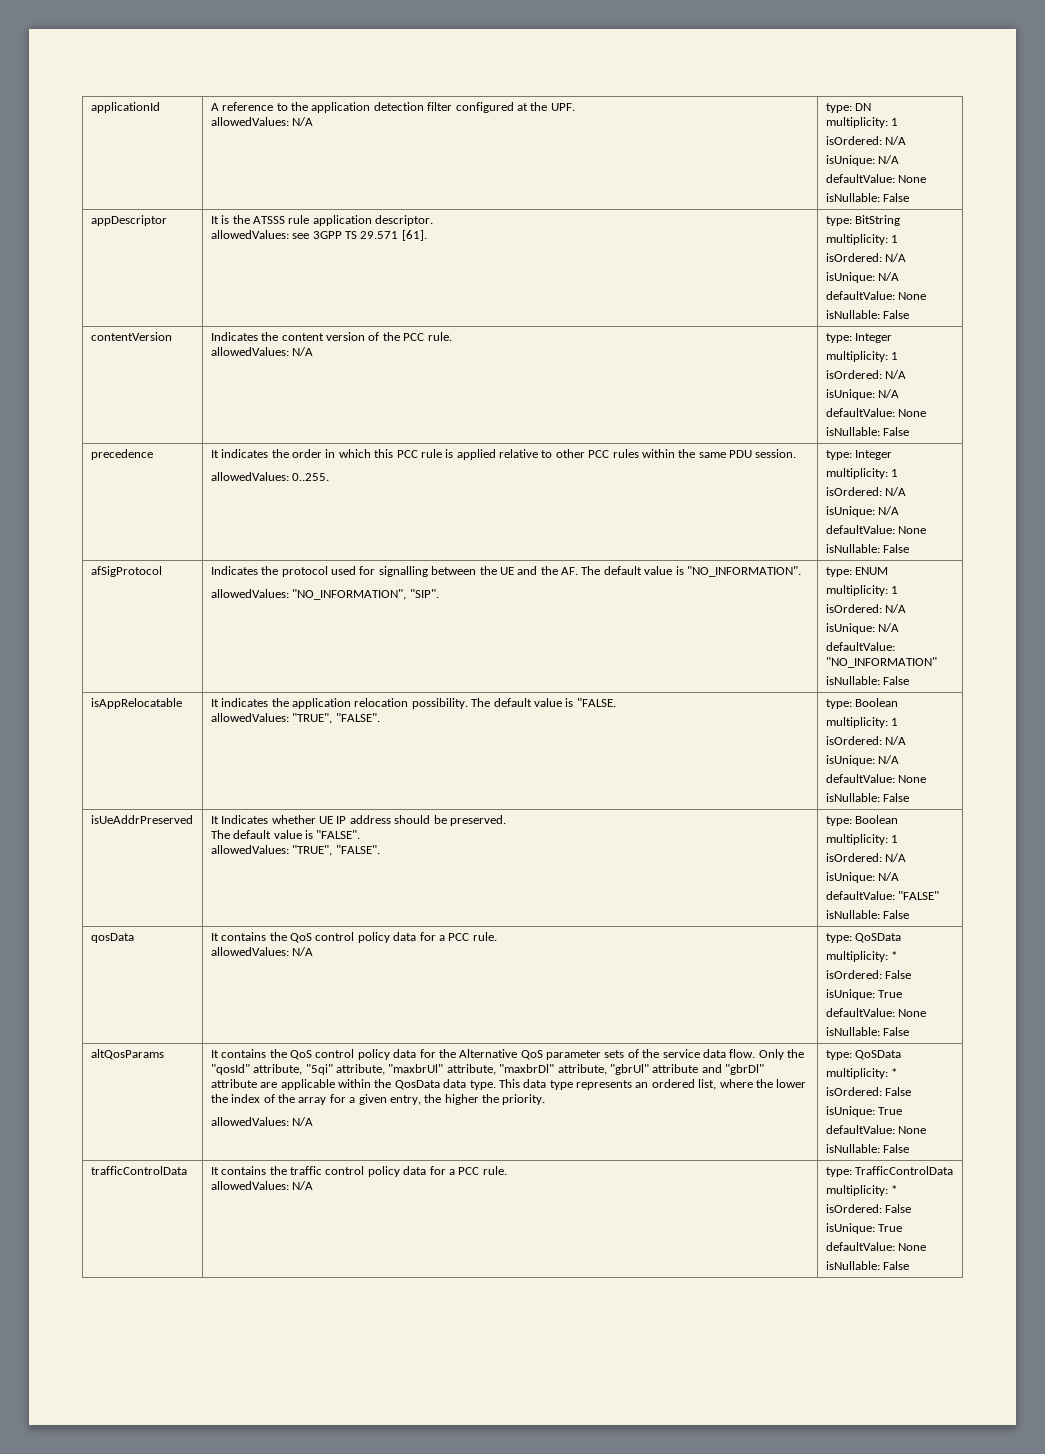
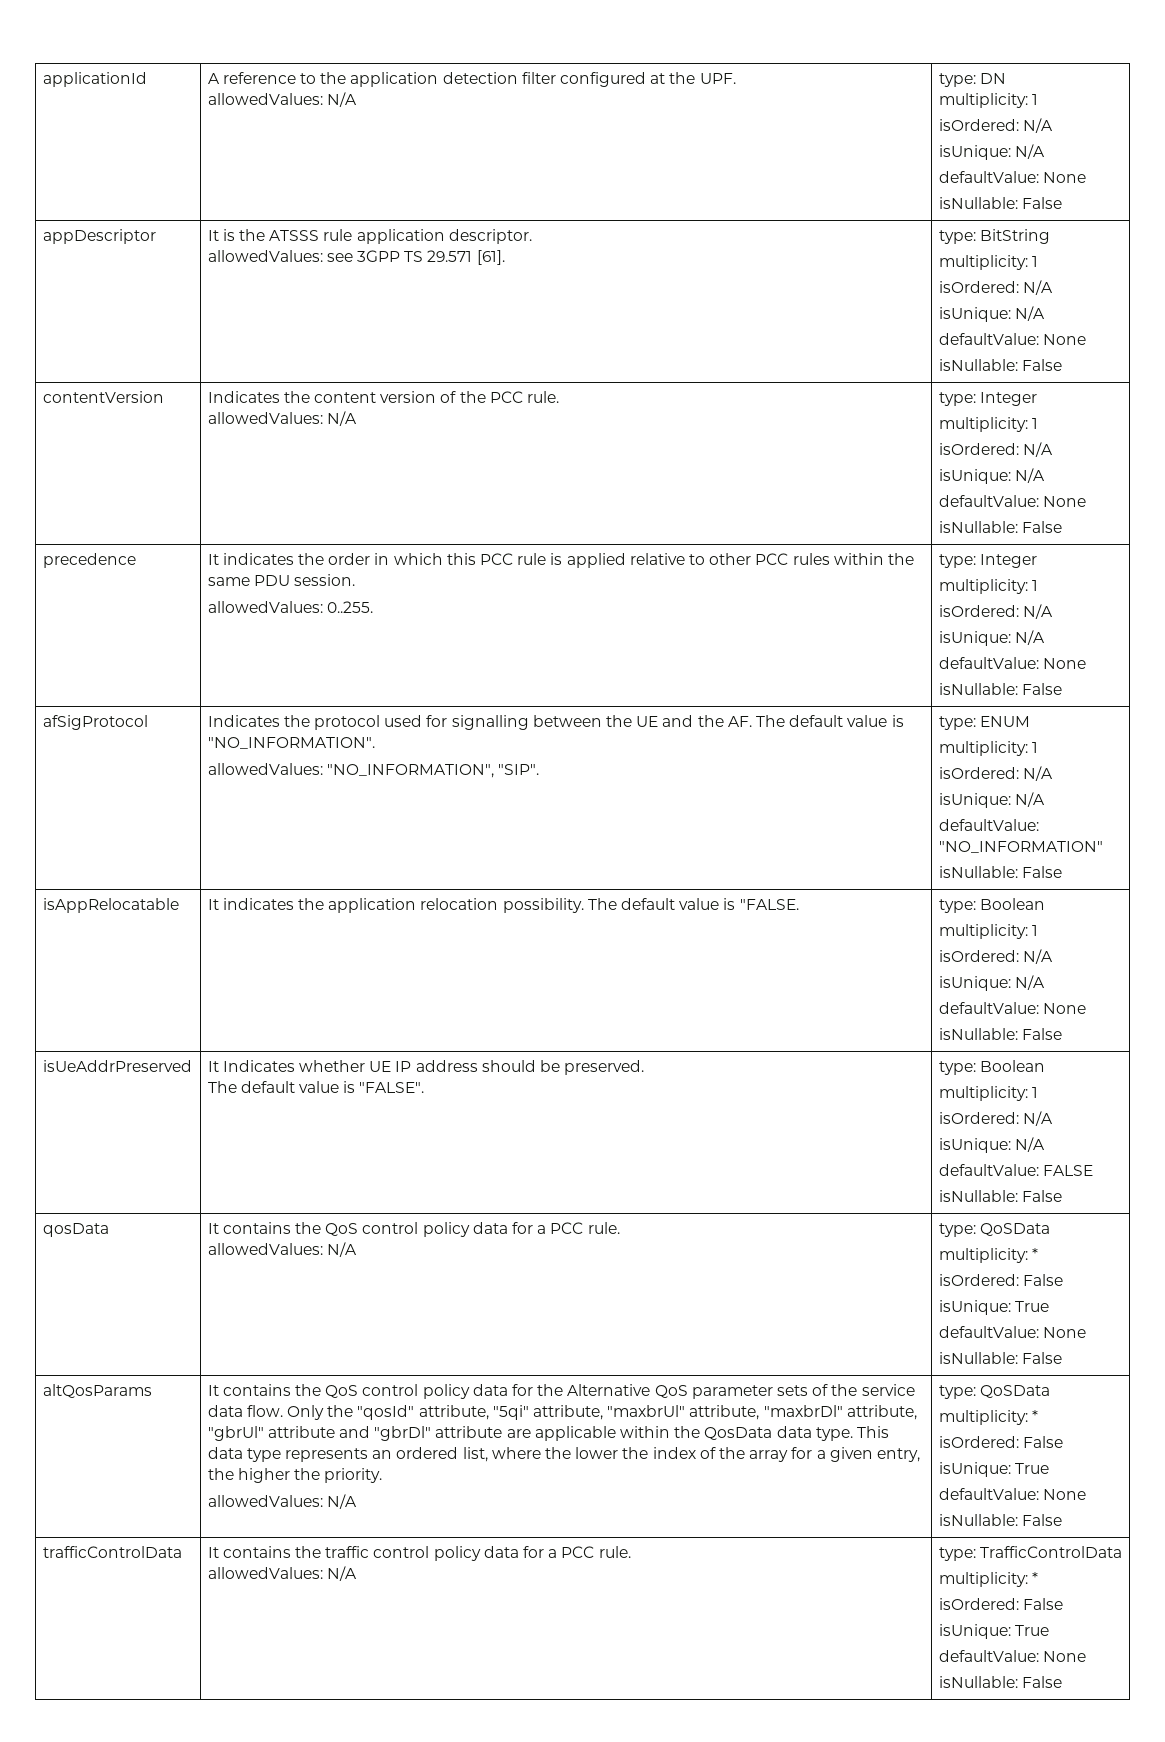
[210,713,380,724] // allowedValues: "TRUE", "FALSE". -> (799, 904) none
[210,845,380,856] [825,815,899,826] [825,834,899,845] [825,853,907,862] [825,872,900,883] [825,891,940,900] // allowedValues: "TRUE", "FALSE". | type: Boolean // multiplicity: 1 // isOrdered: N/A // isUnique: N/A // defaultValue: "FALSE" -> [938,1060,1045,1075] [938,1086,1038,1101] [938,1111,1053,1126] [938,1137,1045,1153] [938,1164,1093,1176] | type: Boolean // multiplicity: 1 // isOrdered: N/A // isUnique: N/A // defaultValue: FALSE

